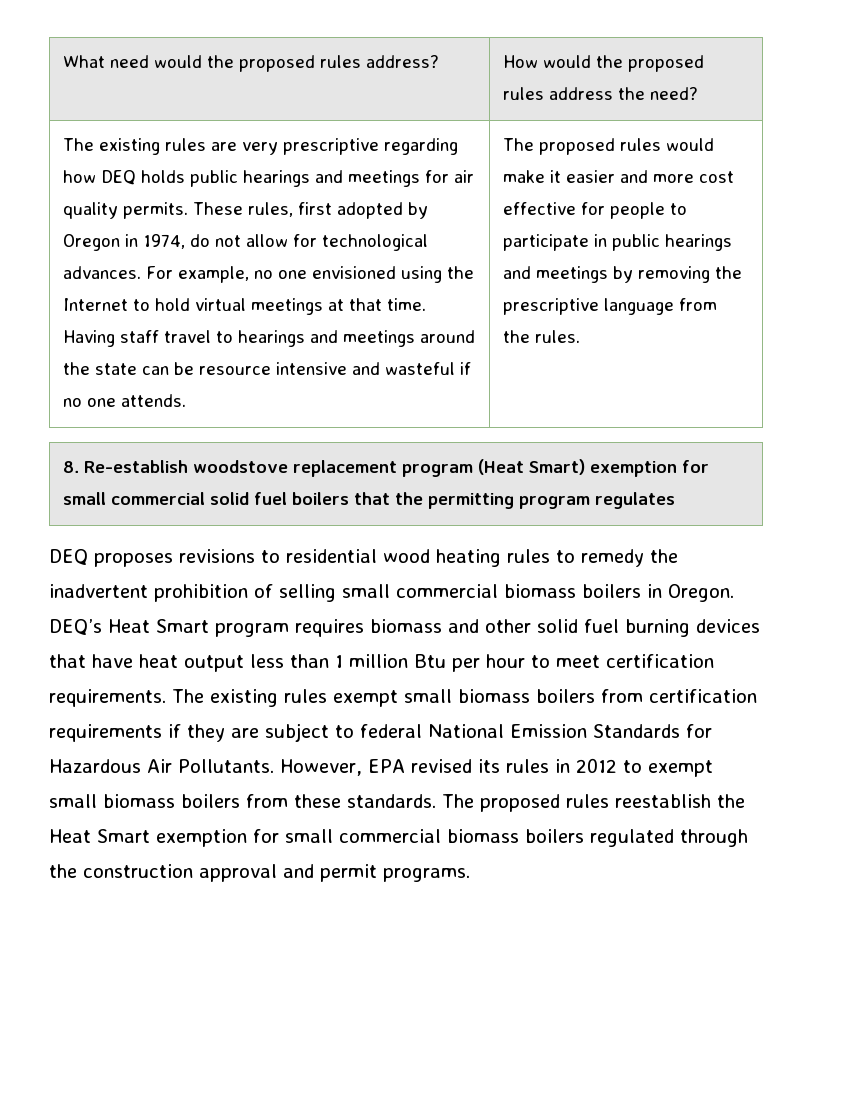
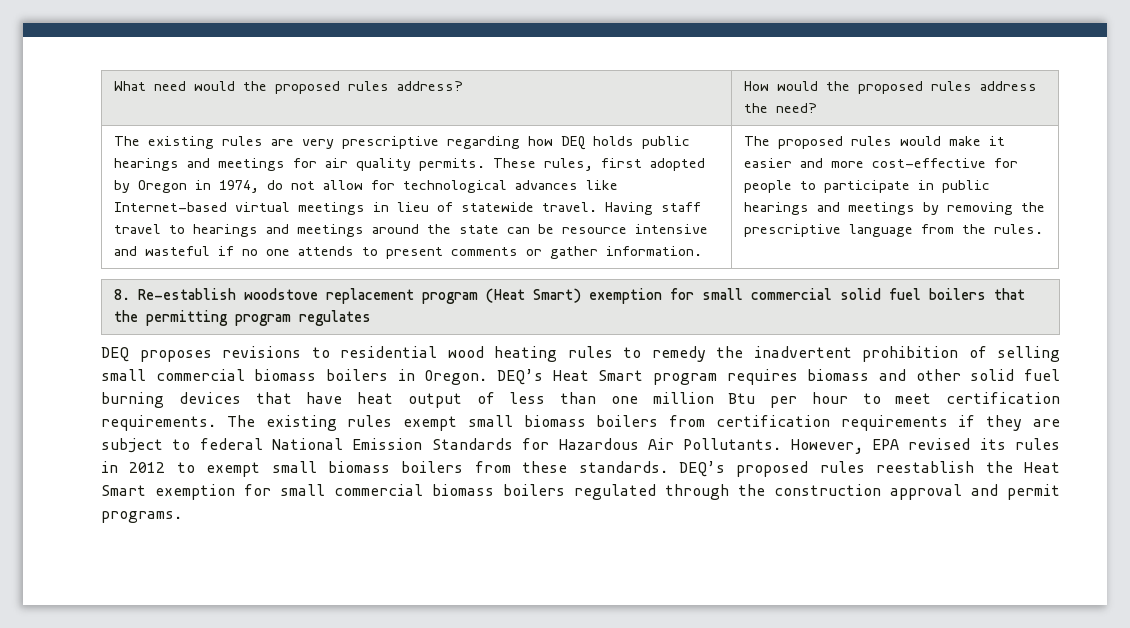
[63,266,475,283] [63,298,427,315] advances. For example, no one envisioned using the Internet to hold virtual meetings at that time. -> [514,180,618,190] [113,202,597,215] advances like Internet-based virtual meetings in lieu of statewide travel.
[121,394,187,407] attends. -> [297,246,702,259] attends to present comments or gather information.
[699,171,735,183] [503,202,577,215] cost effective -> [871,158,986,168] cost-effective
(244, 663) none -> [476,392,495,404] of
[335,655,343,668] 1 -> [610,396,638,404] one
[442,794,474,808] The -> [678,461,725,477] DEQ’s

